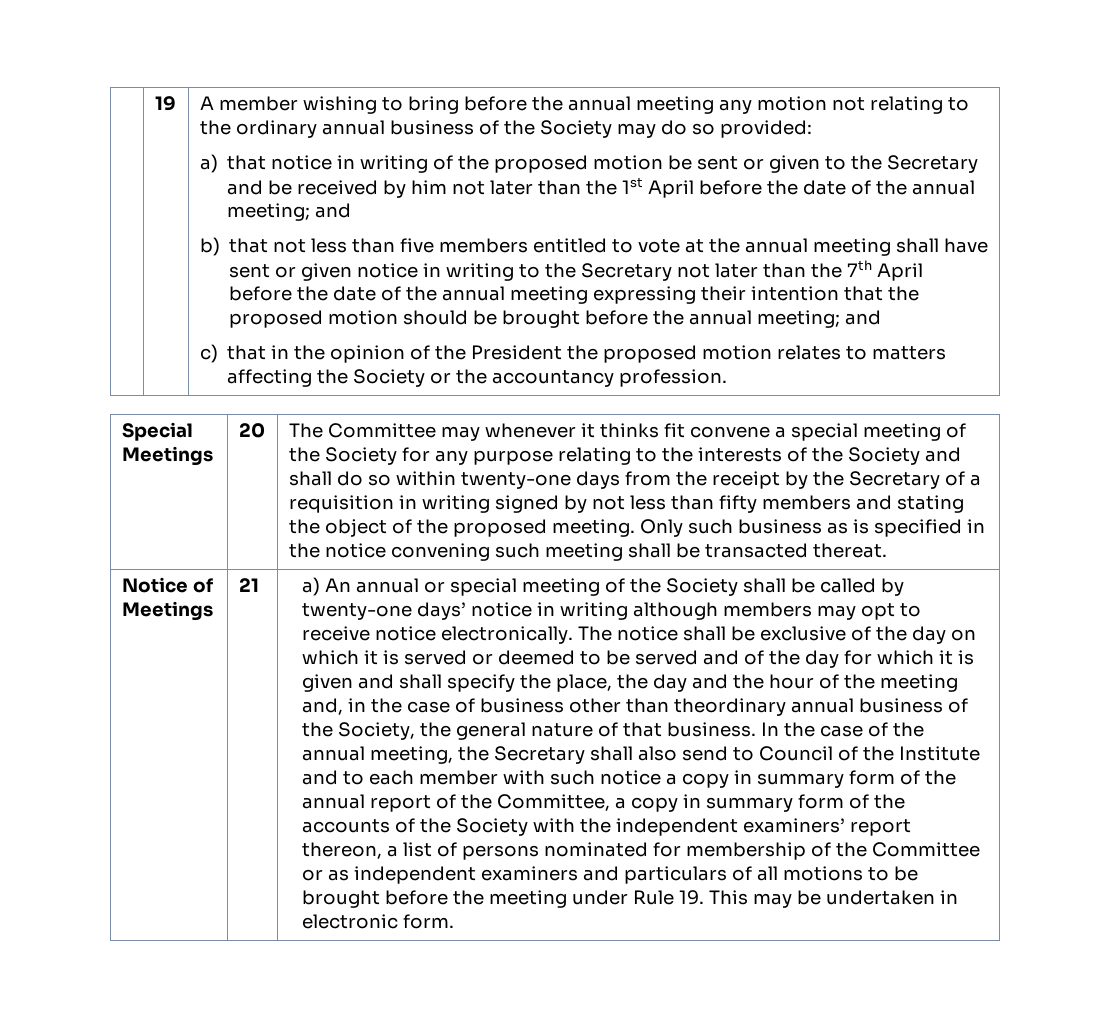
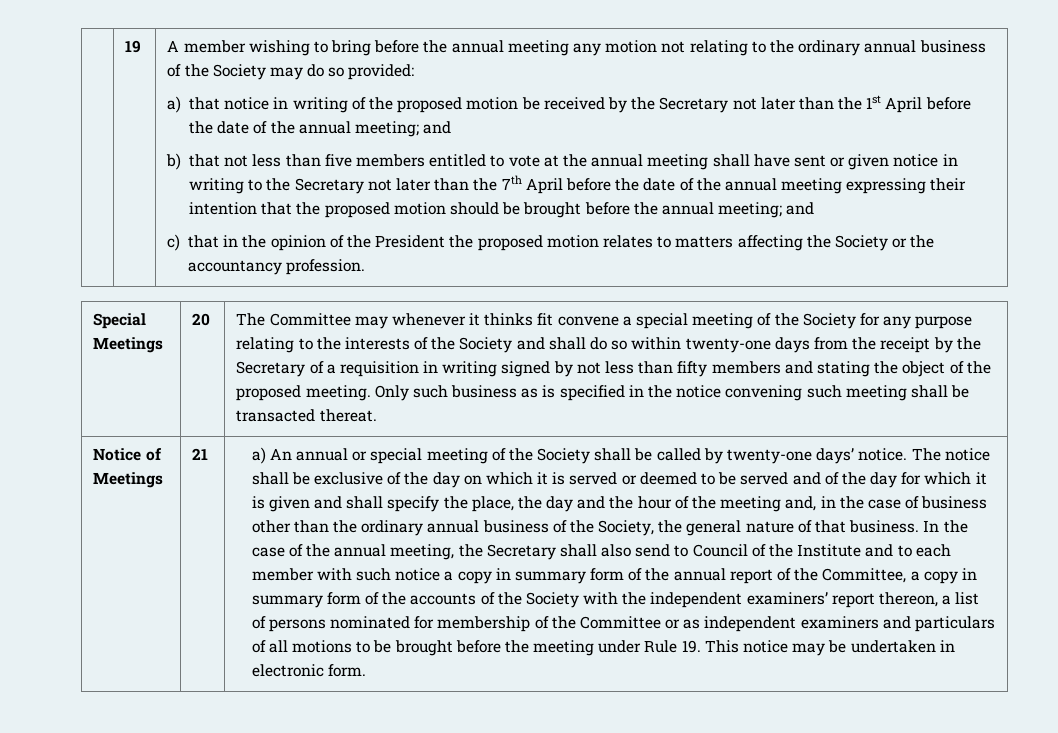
[696,155,978,173] [226,180,447,198] sent or given to the Secretary and be received by him -> [543,97,729,113] received by the Secretary
[471,602,922,620] [302,626,574,644] notice in writing although members may opt to receive notice electronically. -> [858,448,908,461] notice.
[674,698,787,716] theordinary -> [332,520,424,536] the ordinary
(749, 897) none -> [743,640,789,653] notice

